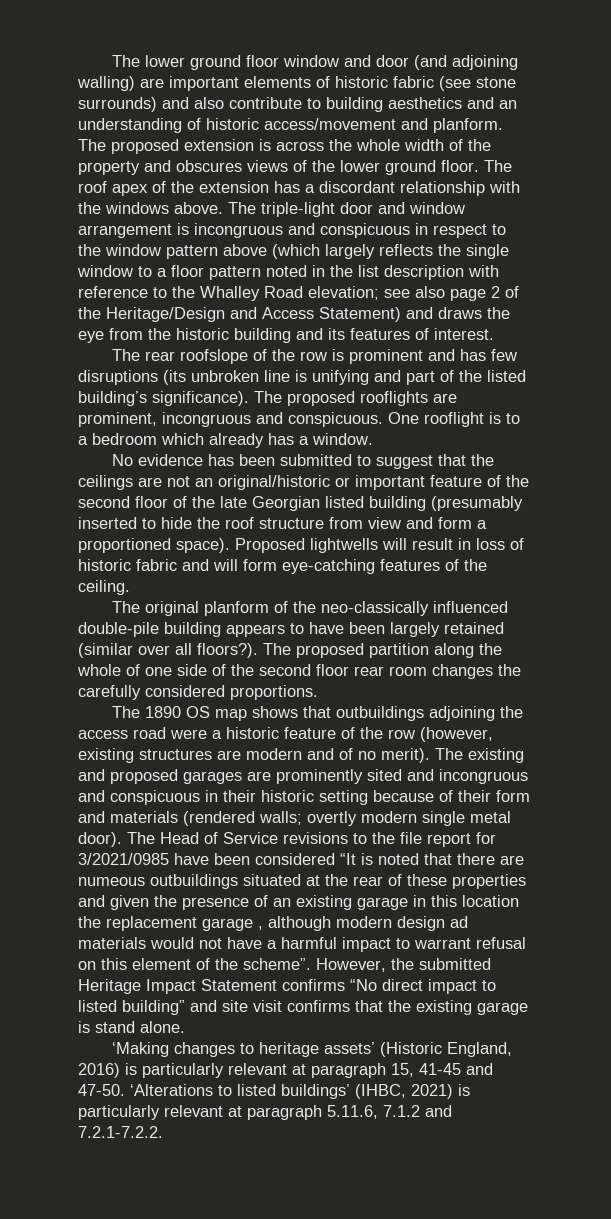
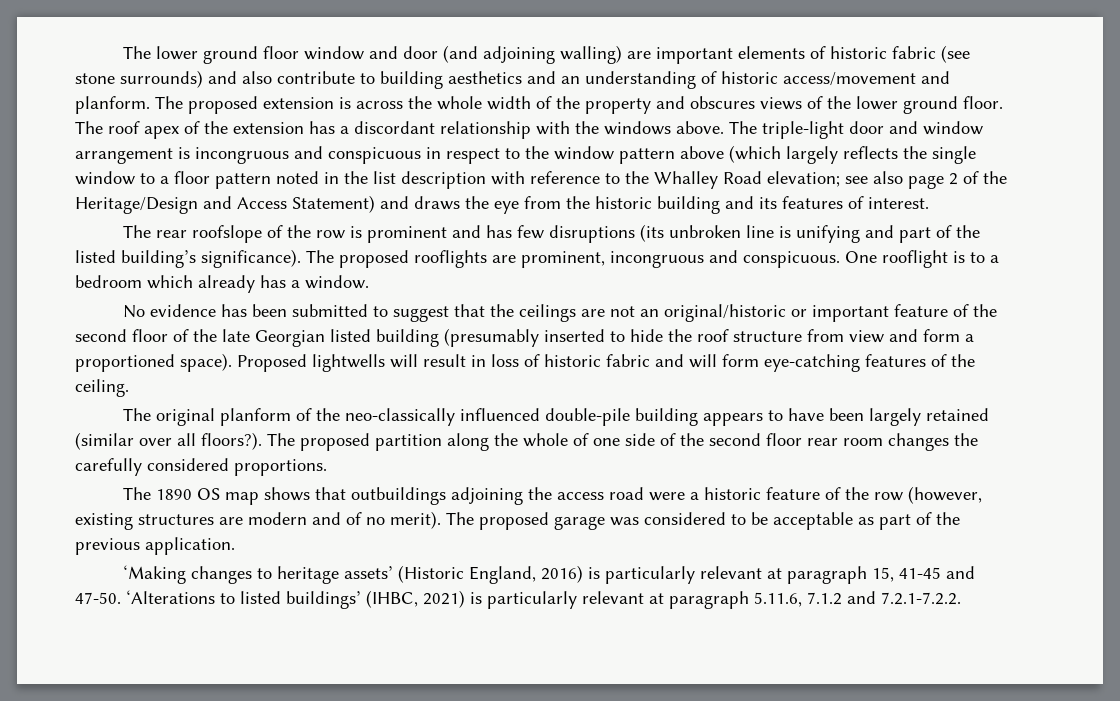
[468,748,524,763] [78,769,528,784] [78,790,530,805] [78,811,511,826] [78,832,496,847] [78,853,524,865] [78,874,526,889] [78,895,519,910] [78,916,468,931] [78,937,526,952] [78,958,491,972] [78,979,496,994] [78,1000,528,1015] [78,1021,185,1033] existing and proposed garages are prominently sited and incongruous and conspicuous in their historic setting because of their form and materials (rendered walls; overtly modern single metal door). The Head of Service revisions to the file report for 3/2021/0985 have been considered “It is noted that there are numeous outbuildings situated at the rear of these properties and given the presence of an existing garage in this location the replacement garage , although modern design ad materials would not have a harmful impact to warrant refusal on this element of the scheme”. However, the submitted Heritage Impact Statement confirms “No direct impact to listed building” and site visit confirms that the existing garage is stand alone. -> [479,512,960,530] [75,537,235,555] proposed garage was considered to be acceptable as part of the previous application.

